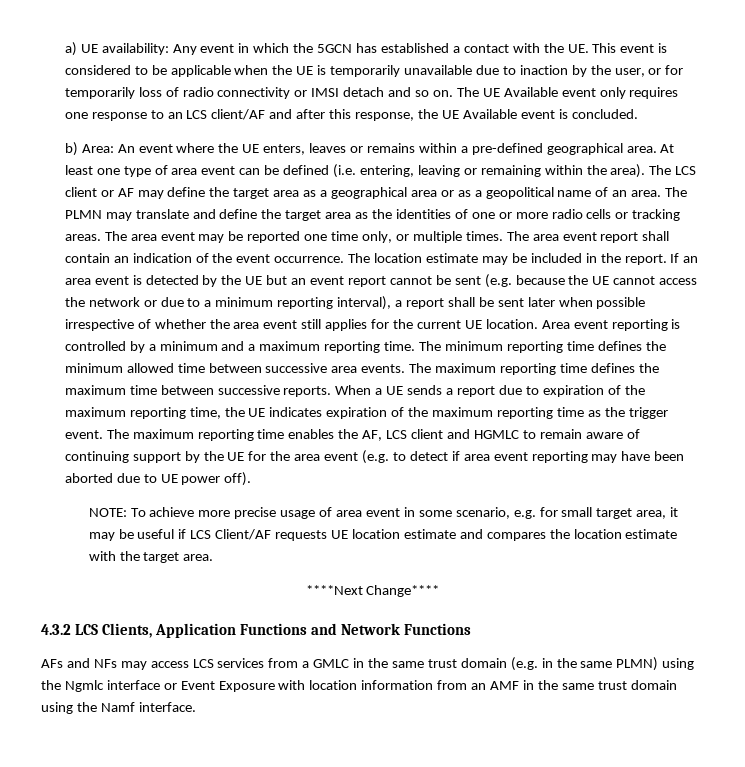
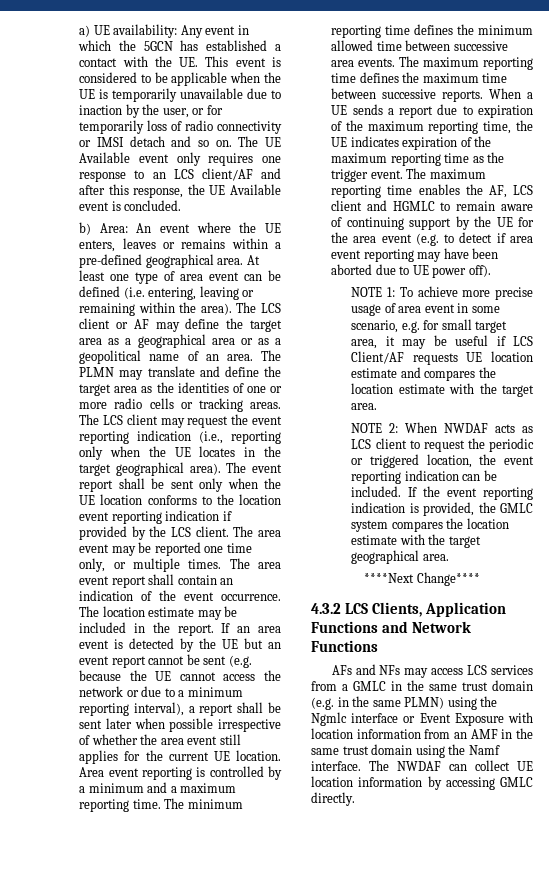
(127, 236) none -> [103,414,282,428] [79,430,281,444] [79,446,281,460] [79,462,282,476] [79,478,281,492] [79,494,281,505] [79,510,232,524] [79,526,254,540] LCS client may request the event reporting indication (i.e., reporting only when the UE locates in the target geographical area). The event report shall be sent only when the UE location conforms to the location event reporting indication if provided by the LCS client. The
[88,508,127,517] NOTE: -> [351,287,396,297] NOTE 1:
(214, 557) none -> [351,422,533,433] [351,438,534,452] [351,454,534,468] [351,470,497,484] [351,486,533,500] [351,502,533,516] [351,518,509,532] [351,534,481,548] [351,550,449,564] // NOTE 2: When NWDAF acts as LCS client to request the periodic or triggered location, the event reporting indication can be included. If the event reporting indication is provided, the GMLC system compares the location estimate with the target geographical area.
(196, 707) none -> [369,760,533,771] [311,776,533,790] [311,792,355,806] The NWDAF can collect UE location information by accessing GMLC directly.

